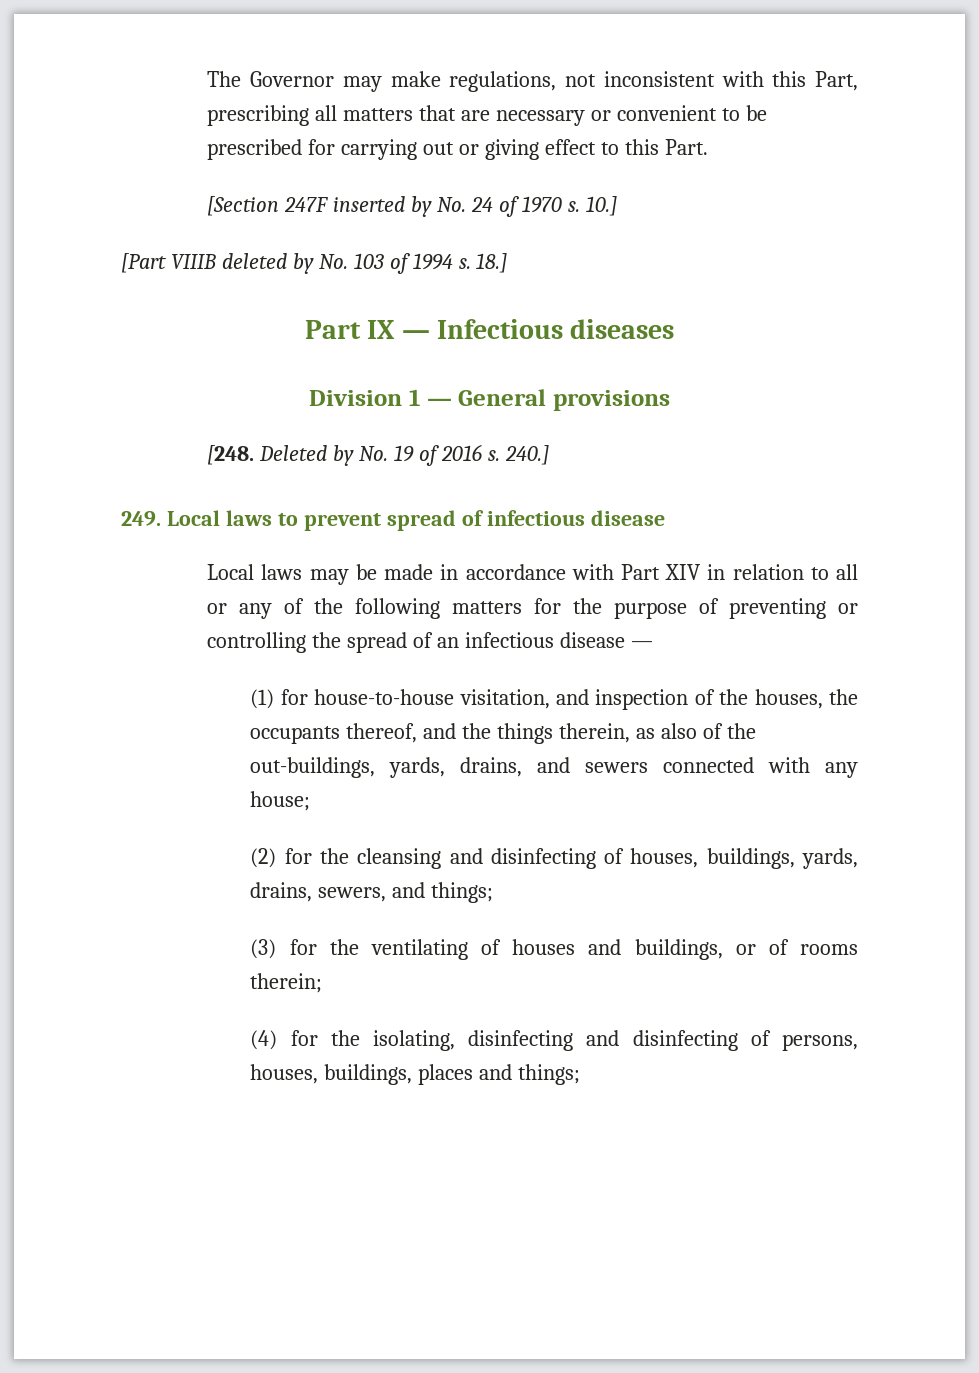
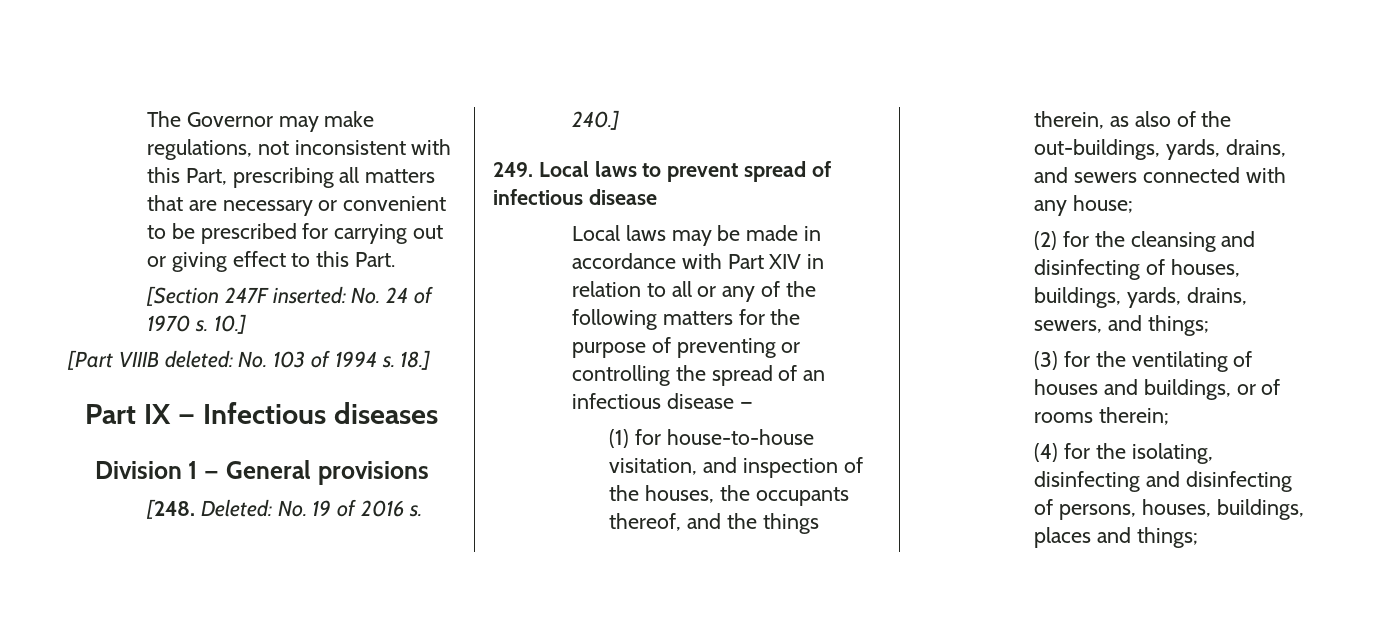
[333,196,433,217] inserted by -> [272,286,346,304] inserted:
[221,253,314,274] deleted by -> [164,350,233,368] deleted:
[259,445,355,466] Deleted by -> [200,499,272,517] Deleted:

